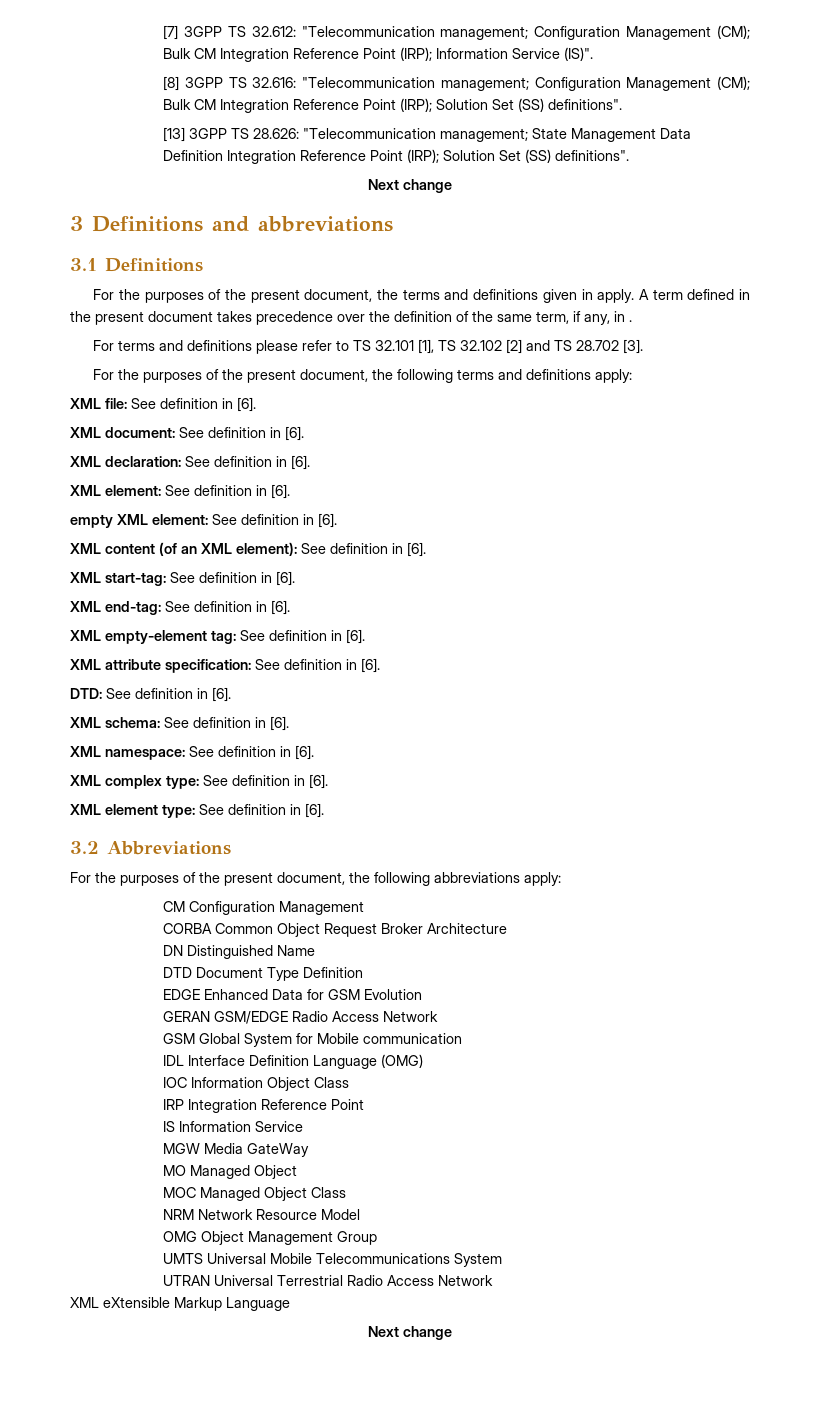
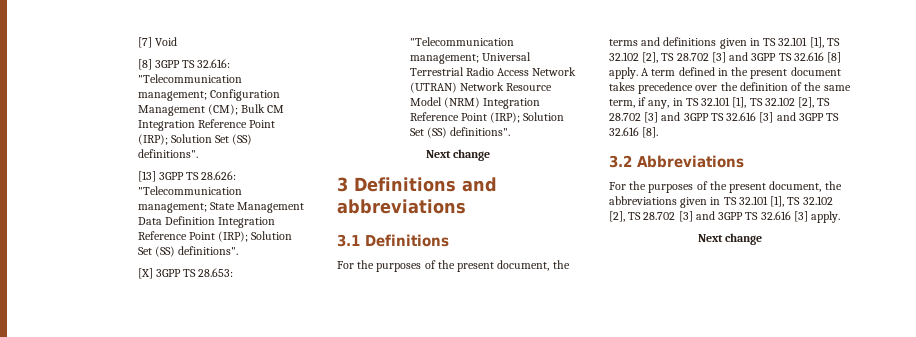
[183,25,751,40] [163,47,594,62] 3GPP TS 32.612: "Telecommunication management; Configuration Management (CM); Bulk CM Integration Reference Point (IRP); Information Service (IS)". -> [154,37,177,46] Void
(630, 155) none -> [137,268,234,279] [409,37,514,46] [409,52,531,64] [409,67,577,76] [409,82,553,93] [409,97,541,109] [409,112,565,123] [409,127,511,138] // [X] 3GPP TS 28.653: "Telecommunication management; Universal Terrestrial Radio Access Network (UTRAN) Network Resource Model (NRM) Integration Reference Point (IRP); Solution Set (SS) definitions".
(593, 294) none -> [763,37,840,48] [609,52,842,63] TS 32.101 [1], TS 32.102 [2], TS 28.702 [3] and 3GPP TS 32.616 [8]
[629,320,632,322] [93,339,644,354] [93,369,633,383] [70,397,256,412] [70,426,304,441] [70,455,310,470] [70,484,290,499] [70,513,337,528] [70,542,426,557] [70,571,295,586] [70,600,290,615] [70,629,365,644] [70,658,380,673] [70,687,231,702] [70,716,289,731] [70,745,314,760] [70,774,328,789] [70,803,324,818] . // For terms and definitions please refer to TS 32.101 [1], TS 32.102 [2] and TS 28.702 [3]. // For the purposes of the present document, the following terms and definitions apply: // XML file: See definition in [6]. // XML document: See definition in [6]. // XML declaration: See definition in [6]. // XML element: See definition in [6]. // empty XML element: See definition in [6]. // XML content (of an XML element): See definition in [6]. // XML start-tag: See definition in [6]. // XML end-tag: See definition in [6]. // XML empty-element tag: See definition in [6]. // XML attribute specification: See definition in [6]. // DTD: See definition in [6]. // XML schema: See definition in [6]. // XML namespace: See definition in [6]. // XML complex type: See definition in [6]. // XML element type: See definition in [6]. -> [685,97,831,108] [609,112,840,123] [609,127,659,138] TS 32.101 [1], TS 32.102 [2], TS 28.702 [3] and 3GPP TS 32.616 [3] and 3GPP TS 32.616 [8].
[374,872,561,886] [163,901,365,915] [163,923,508,937] [163,945,316,959] [163,967,364,981] [163,989,423,1000] [163,1011,439,1024] [163,1033,463,1047] [163,1054,424,1069] [163,1077,350,1091] [163,1099,365,1113] [163,1121,304,1132] [163,1143,310,1157] [163,1165,298,1179] [163,1187,347,1201] [163,1209,361,1220] [163,1231,378,1245] [163,1253,503,1267] [163,1275,494,1286] [70,1297,290,1311] following abbreviations apply: // CM Configuration Management // CORBA Common Object Request Broker Architecture // DN Distinguished Name // DTD Document Type Definition // EDGE Enhanced Data for GSM Evolution // GERAN GSM/EDGE Radio Access Network // GSM Global System for Mobile communication // IDL Interface Definition Language (OMG) // IOC Information Object Class // IRP Integration Reference Point // IS Information Service // MGW Media GateWay // MO Managed Object // MOC Managed Object Class // NRM Network Resource Model // OMG Object Management Group // UMTS Universal Mobile Telecommunications System // UTRAN Universal Terrestrial Radio Access Network // XML eXtensible Markup Language -> [609,196,833,208] [609,211,841,223] abbreviations given in TS 32.101 [1], TS 32.102 [2], TS 28.702 [3] and 3GPP TS 32.616 [3] apply.

